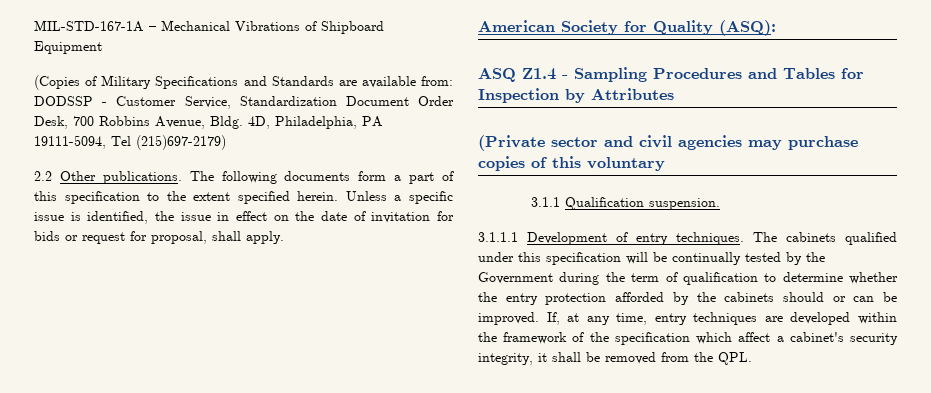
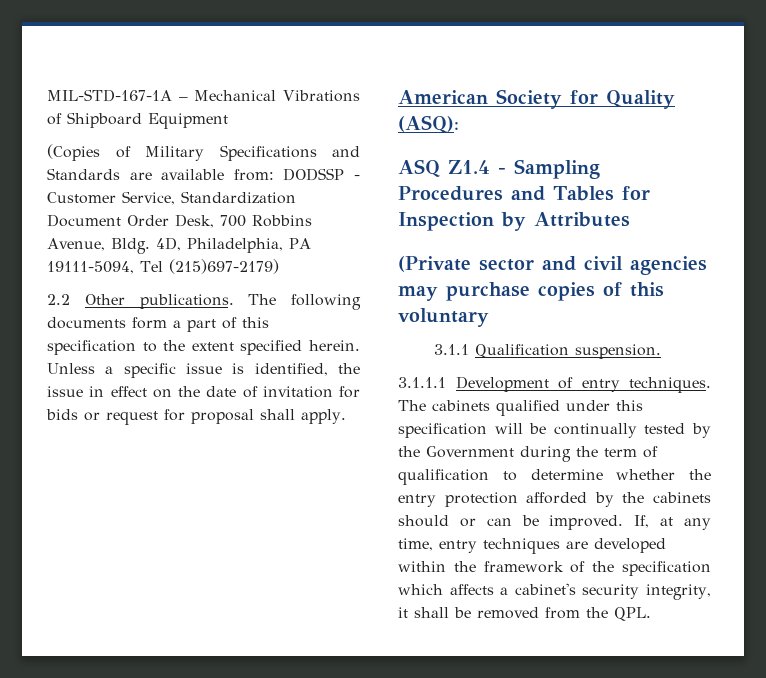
[151,231,207,244] proposal, -> [191,409,254,424] proposal
[738,332,771,342] affect -> [449,584,494,595] affects

